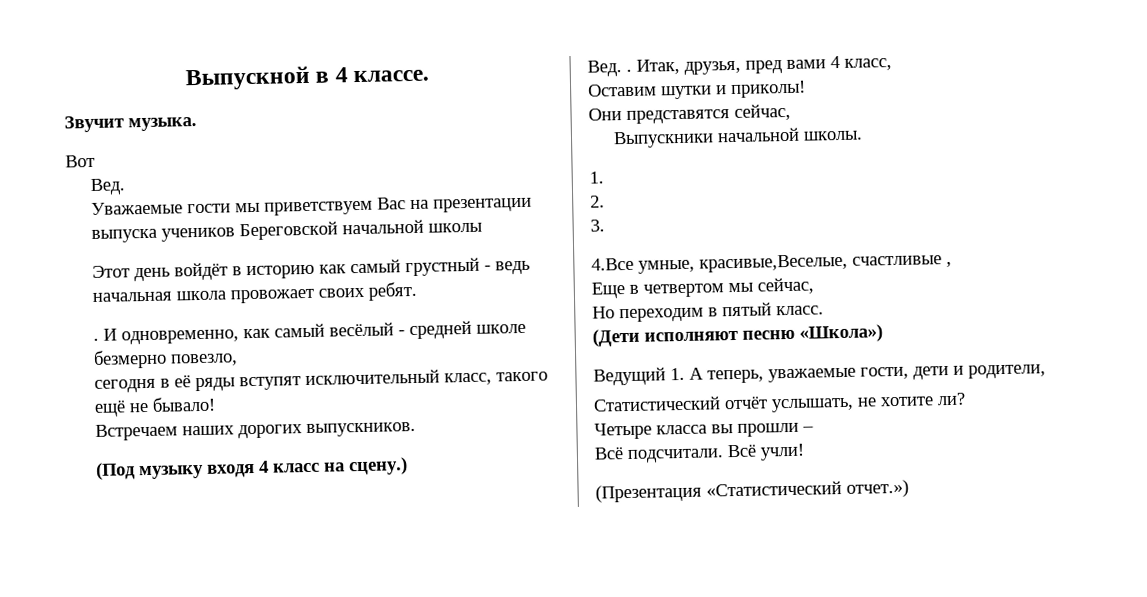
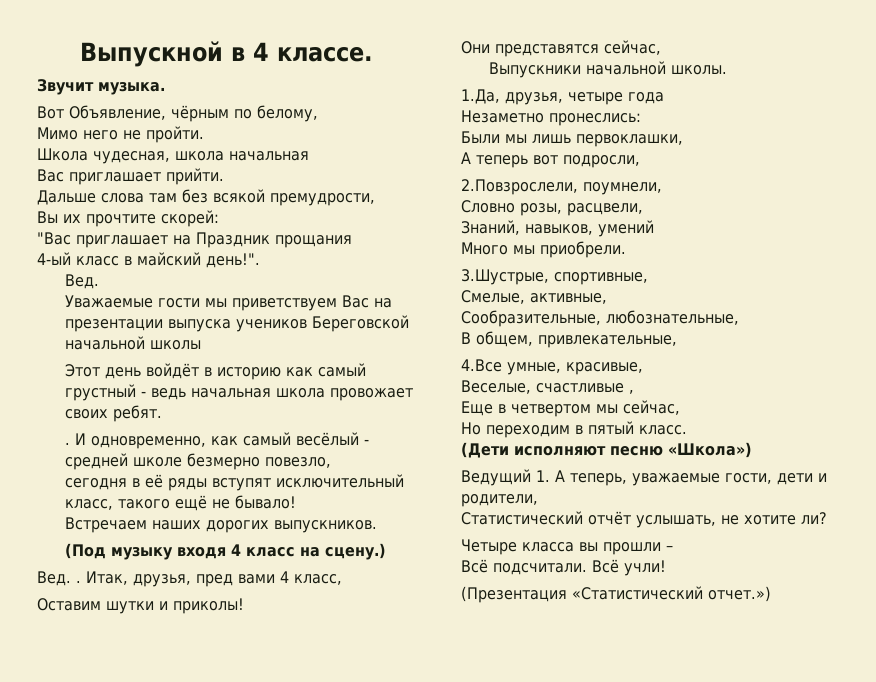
(95, 161) none -> [69,105,318,122] [37,126,204,143] [37,148,309,164] [37,168,224,185] [37,189,375,206] [37,210,219,227] [37,232,352,248] [37,252,260,268] Объявление, чёрным по белому, // Мимо него не пройти. // Школа чудесная, школа начальная // Вас приглашает прийти. // Дальше слова там без всякой премудрости, // Вы их прочтите скорей: // "Вас приглашает на Праздник прощания // 4-ый класс в майский день!".
[589,171,604,184] [590,195,605,208] [590,219,605,232] 1. // 2. // 3. -> [461,89,664,105] [461,110,641,126] [461,131,683,147] [461,152,640,168] [461,179,662,195] [461,200,643,216] [461,220,654,237] [461,241,626,258] [461,269,648,285] [461,290,607,304] [461,310,739,327] [461,331,677,348] 1.Да, друзья, четыре года // Незаметно пронеслись: // Были мы лишь первоклашки, // А теперь вот подросли, // 2.Повзрослели, поумнели, // Словно розы, расцвели, // Знаний, навыков, умений // Много мы приобрели. // 3.Шустрые, спортивные, // Смелые, активные, // Сообразительные, любознательные, // В общем, привлекательные,
[699,253,848,273] красивые,Веселые, -> [566,362,643,375] [461,380,531,394] красивые, // Веселые,

